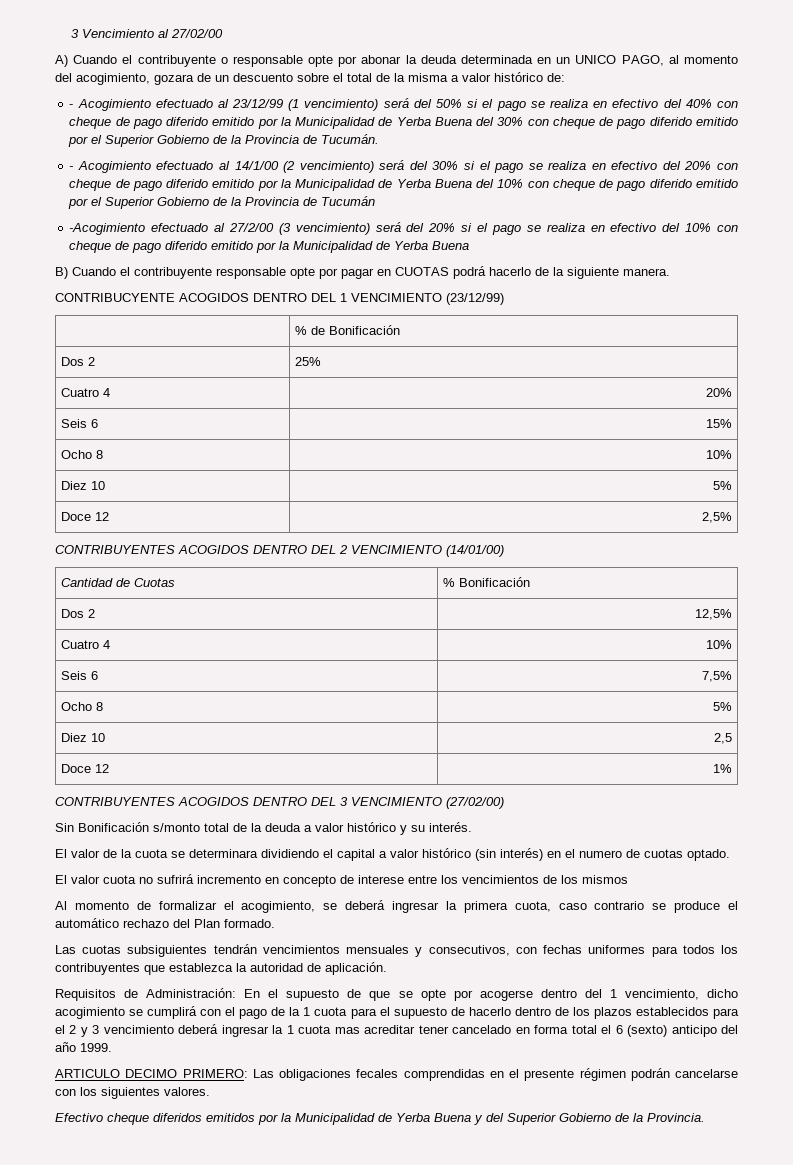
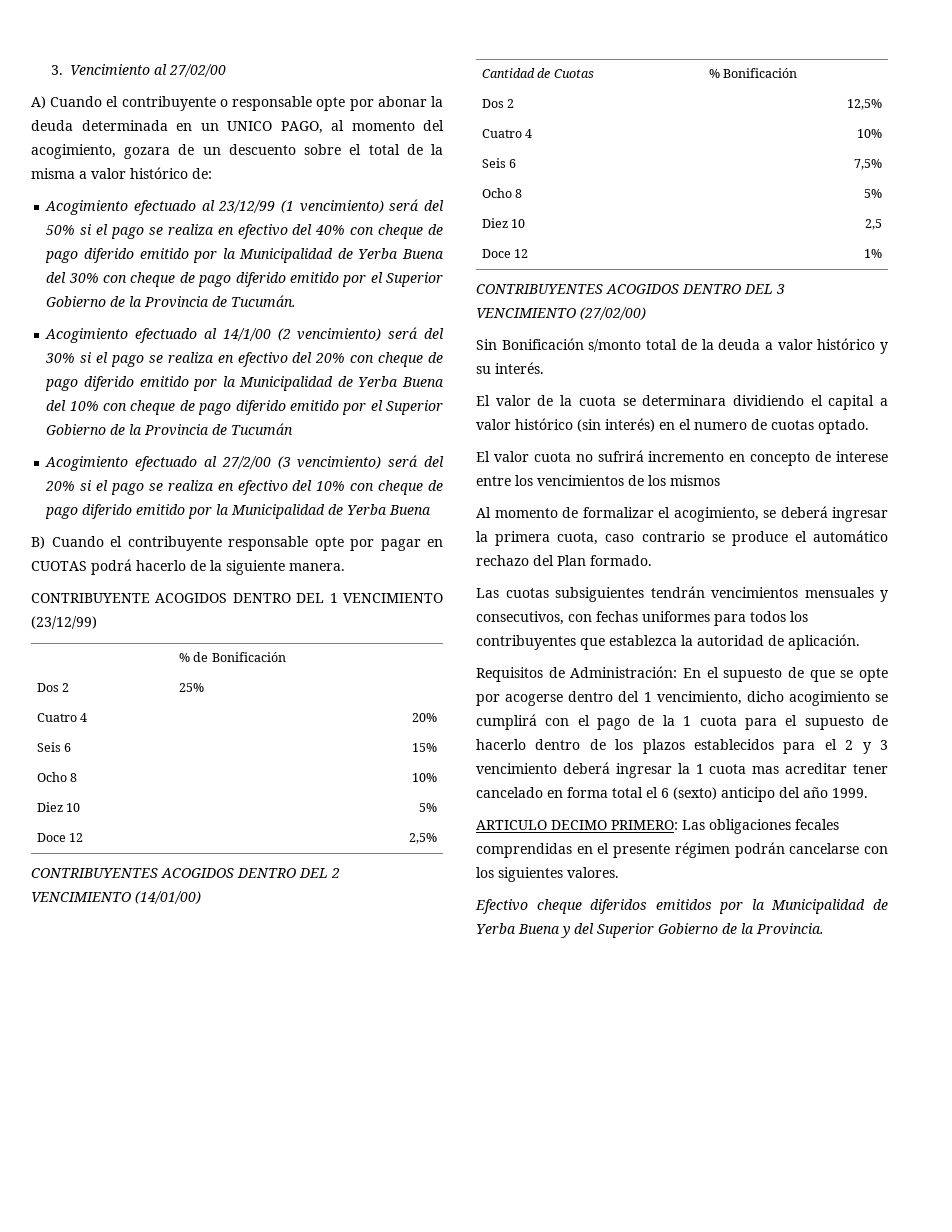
[70,29,79,38] 3 -> [50,65,63,75] 3.
[69,104,74,108] - -> (212, 173) none
[69,166,75,170] - -> (297, 301) none
[69,223,146,235] -Acogimiento -> [45,456,129,471] Acogimiento
[55,293,175,302] CONTRIBUCYENTE -> [31,593,150,603] CONTRIBUYENTE

